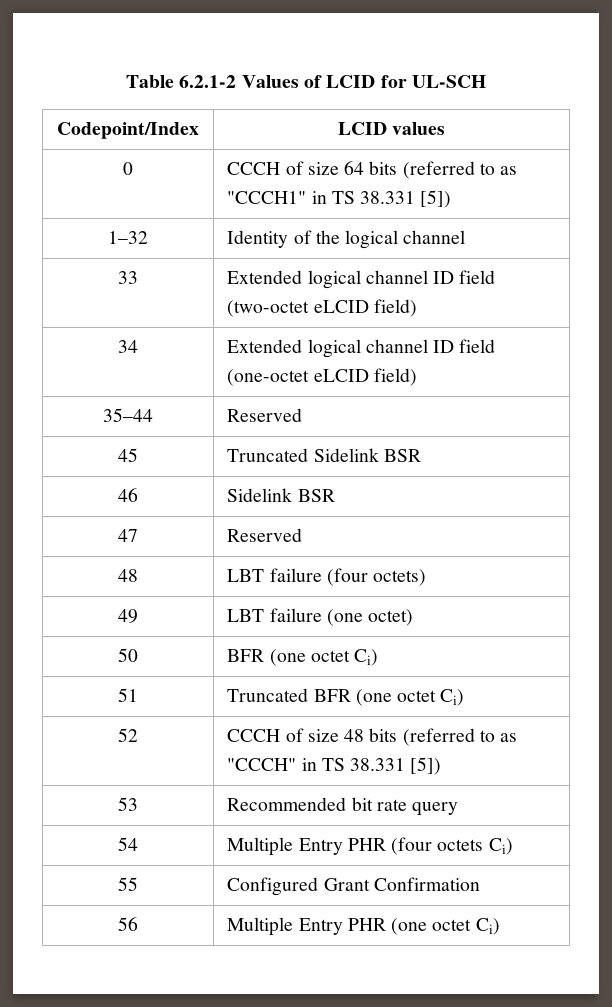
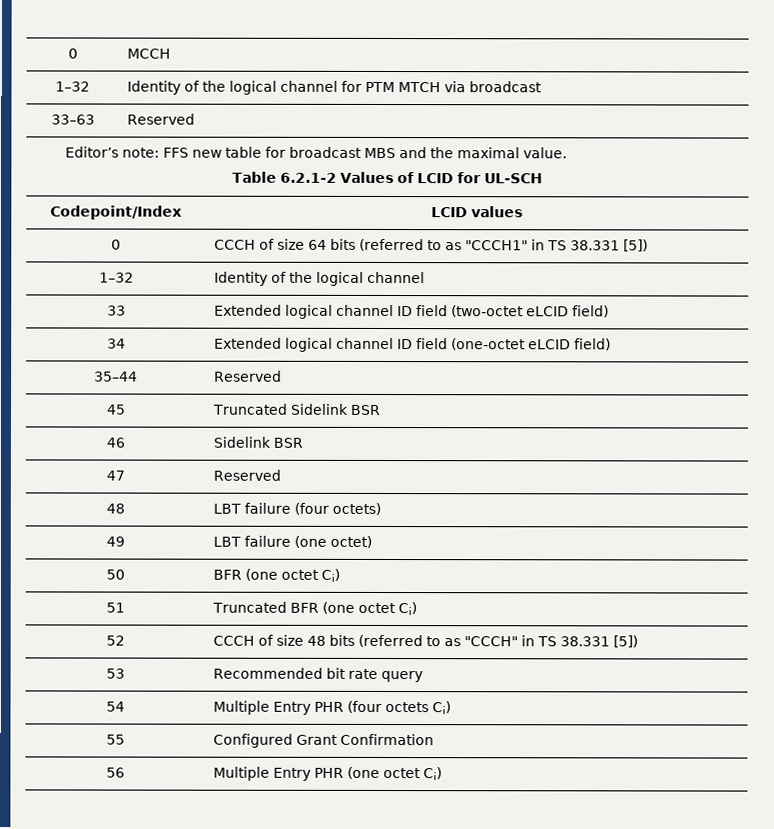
(126, 81) none -> [67,48,78,59] [126,48,171,59] [55,81,90,92] [126,80,542,95] [50,114,95,125] [126,113,195,125] [65,146,568,159] 0 | MCCH // 1–32 | Identity of the logical channel for PTM MTCH via broadcast // 33–63 | Reserved // Editor’s note: FFS new table for broadcast MBS and the maximal value. //

